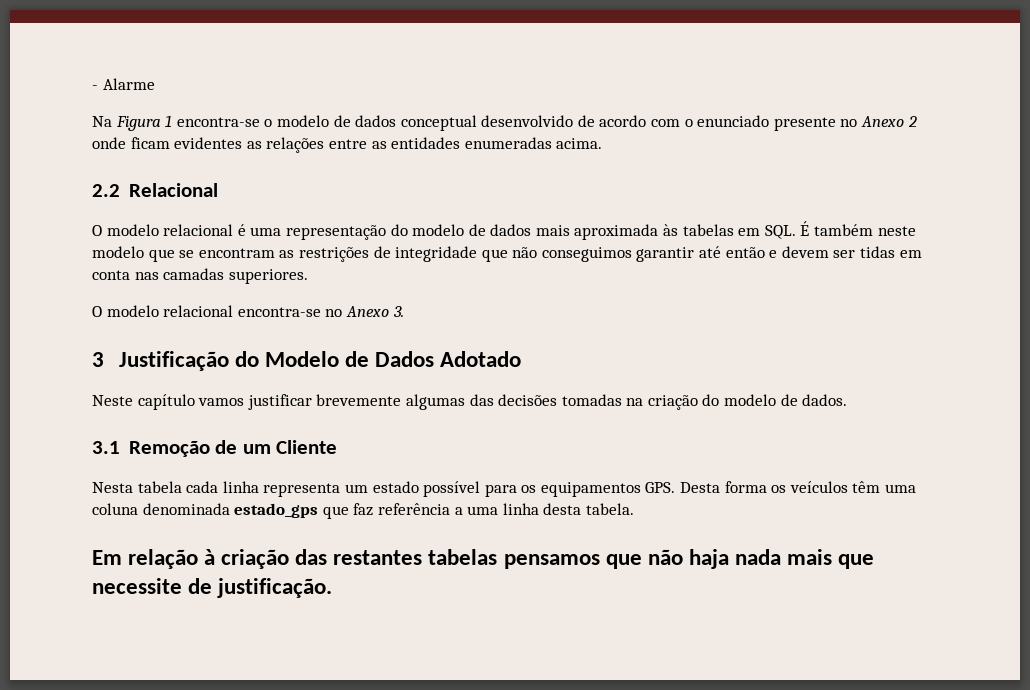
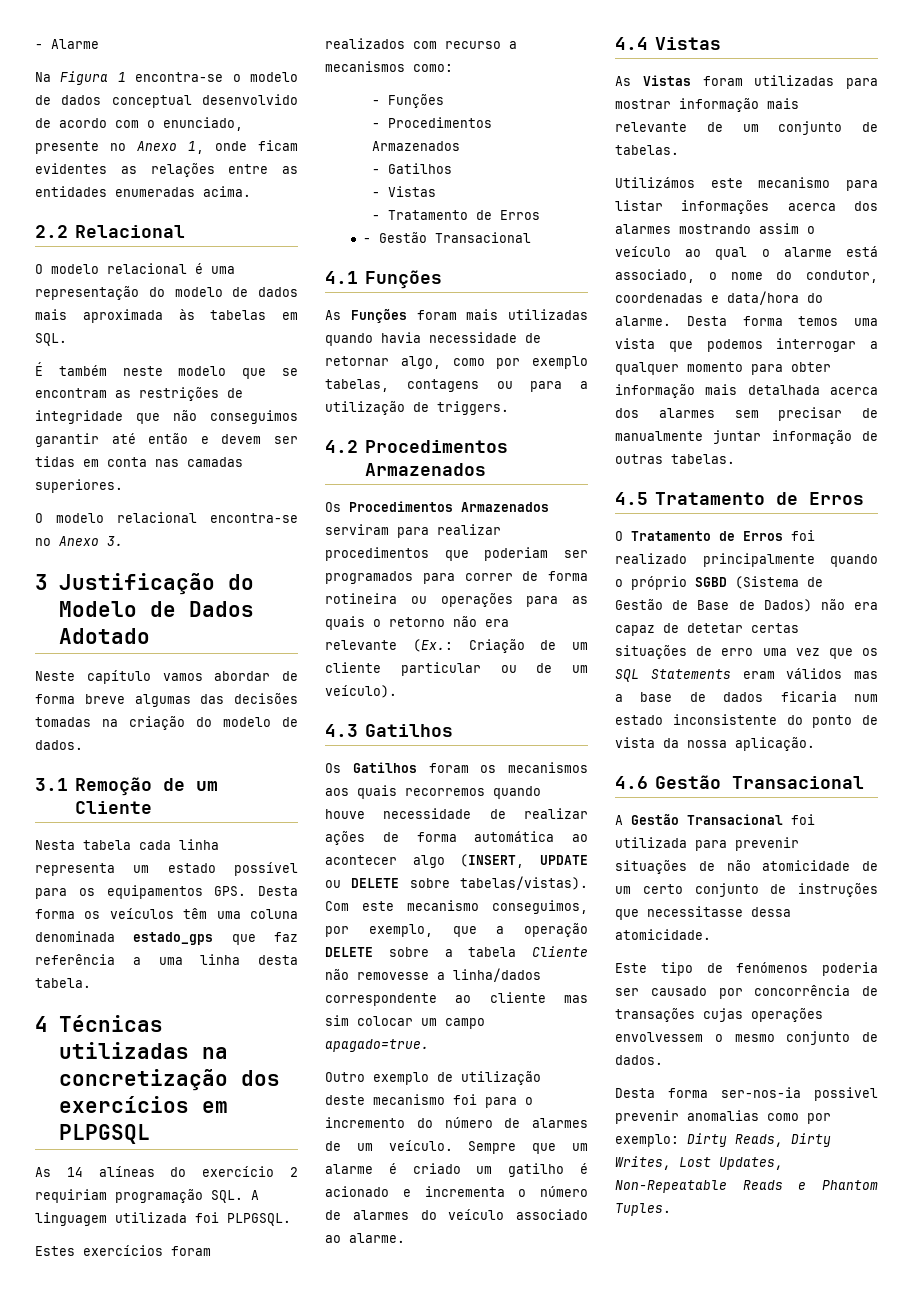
[697,115,770,127] enunciado -> [163,117,243,131] enunciado,
[907,116,917,127] 2 -> [188,141,204,154] 1,
(796, 232) none -> (67, 339) //
[247,394,402,410] justificar brevemente -> [214,671,298,681] [35,694,125,704] abordar de forma breve
[92,549,874,569] [92,578,333,598] Em relação à criação das restantes tabelas pensamos que não haja nada mais que necessite de justificação. -> [35,1015,163,1032] [58,1042,228,1059] [58,1069,280,1091] [58,1096,228,1113] [58,1124,150,1144] [35,1166,298,1177] [35,1189,259,1203] [35,1212,291,1226] [35,1245,211,1256] [325,38,517,49] [325,61,453,72] [372,94,445,108] [372,117,493,128] [372,141,461,151] [372,163,453,174] [372,186,437,197] [372,210,541,220] [362,232,531,243] [325,270,442,289] [325,308,588,323] [325,332,541,346] [325,356,588,369] [325,379,588,392] [325,401,509,415] [325,440,508,453] [364,463,486,476] [325,501,549,512] [325,524,501,538] [325,547,588,561] [325,571,588,584] [325,593,588,607] [325,616,509,630] [325,639,588,653] [325,662,588,676] [325,685,397,698] [325,724,453,737] [325,762,588,773] [325,785,541,799] [325,808,588,819] [325,831,588,845] [325,854,588,868] [325,876,588,890] [325,900,588,914] [325,923,588,937] [325,946,588,957] [325,968,541,982] [325,992,588,1006] [325,1015,485,1029] [325,1039,429,1052] [325,1071,541,1085] [325,1094,533,1108] [325,1117,588,1128] [325,1140,588,1154] [325,1163,588,1177] [325,1186,588,1197] [325,1209,588,1220] [325,1233,405,1243] [615,37,721,50] [615,75,878,89] [615,98,799,112] [615,121,878,135] [615,145,679,155] [615,177,878,191] [615,200,878,214] [615,223,815,234] [615,246,878,260] [615,269,878,283] [615,291,823,305] [615,316,878,326] [615,338,878,352] [615,362,831,375] [615,384,878,398] [615,407,878,421] [615,430,878,444] [615,454,735,464] [615,492,864,505] [615,530,815,541] [615,553,878,567] [615,576,823,590] [615,599,878,612] [615,623,799,636] [615,645,878,659] [615,668,878,682] [615,691,878,702] [615,714,878,728] [615,737,815,751] [615,775,864,789] [615,813,815,825] [615,837,799,851] [615,860,878,874] [615,883,878,897] [615,906,791,920] [615,929,711,940] [615,962,878,976] [615,985,878,999] [615,1008,823,1022] [615,1031,878,1045] [615,1055,663,1065] [615,1087,878,1101] [615,1110,831,1124] [615,1133,831,1147] [615,1156,783,1170] [615,1180,878,1193] [615,1203,671,1216] 4 Técnicas utilizadas na concretização dos exercícios em PLPGSQL // As 14 alíneas do exercício 2 requiriam programação SQL. A linguagem utilizada foi PLPGSQL. // Estes exercícios foram realizados com recurso a mecanismos como: // - Funções // - Procedimentos Armazenados // - Gatilhos // - Vistas // - Tratamento de Erros // - Gestão Transacional // 4.1 Funções // As Funções foram mais utilizadas quando havia necessidade de retornar algo, como por exemplo tabelas, contagens ou para a utilização de triggers. // 4.2 Procedimentos Armazenados // Os Procedimentos Armazenados serviram para realizar procedimentos que poderiam ser programados para correr de forma rotineira ou operações para as quais o retorno não era relevante (Ex.: Criação de um cliente particular ou de um veículo). // 4.3 Gatilhos // Os Gatilhos foram os mecanismos aos quais recorremos quando houve necessidade de realizar ações de forma automática ao acontecer algo (INSERT, UPDATE ou DELETE sobre tabelas/vistas). Com este mecanismo conseguimos, por exemplo, que a operação DELETE sobre a tabela Cliente não removesse a linha/dados correspondente ao cliente mas sim colocar um campo apagado=true. // Outro exemplo de utilização deste mecanismo foi para o incremento do número de alarmes de um veículo. Sempre que um alarme é criado um gatilho é acionado e incrementa o número de alarmes do veículo associado ao alarme. // 4.4 Vistas // As Vistas foram utilizadas para mostrar informação mais relevante de um conjunto de tabelas. // Utilizámos este mecanismo para listar informações acerca dos alarmes mostrando assim o veículo ao qual o alarme está associado, o nome do condutor, coordenadas e data/hora do alarme. Desta forma temos uma vista que podemos interrogar a qualquer momento para obter informação mais detalhada acerca dos alarmes sem precisar de manualmente juntar informação de outras tabelas. // 4.5 Tratamento de Erros // O Tratamento de Erros foi realizado principalmente quando o próprio SGBD (Sistema de Gestão de Base de Dados) não era capaz de detetar certas situações de erro uma vez que os SQL Statements eram válidos mas a base de dados ficaria num estado inconsistente do ponto de vista da nossa aplicação. // 4.6 Gestão Transacional // A Gestão Transacional foi utilizada para prevenir situações de não atomicidade de um certo conjunto de instruções que necessitasse dessa atomicidade. // Este tipo de fenómenos poderia ser causado por concorrência de transações cujas operações envolvessem o mesmo conjunto de dados. // Desta forma ser-nos-ia possivel prevenir anomalias como por exemplo: Dirty Reads, Dirty Writes, Lost Updates, Non-Repeatable Reads e Phantom Tuples.

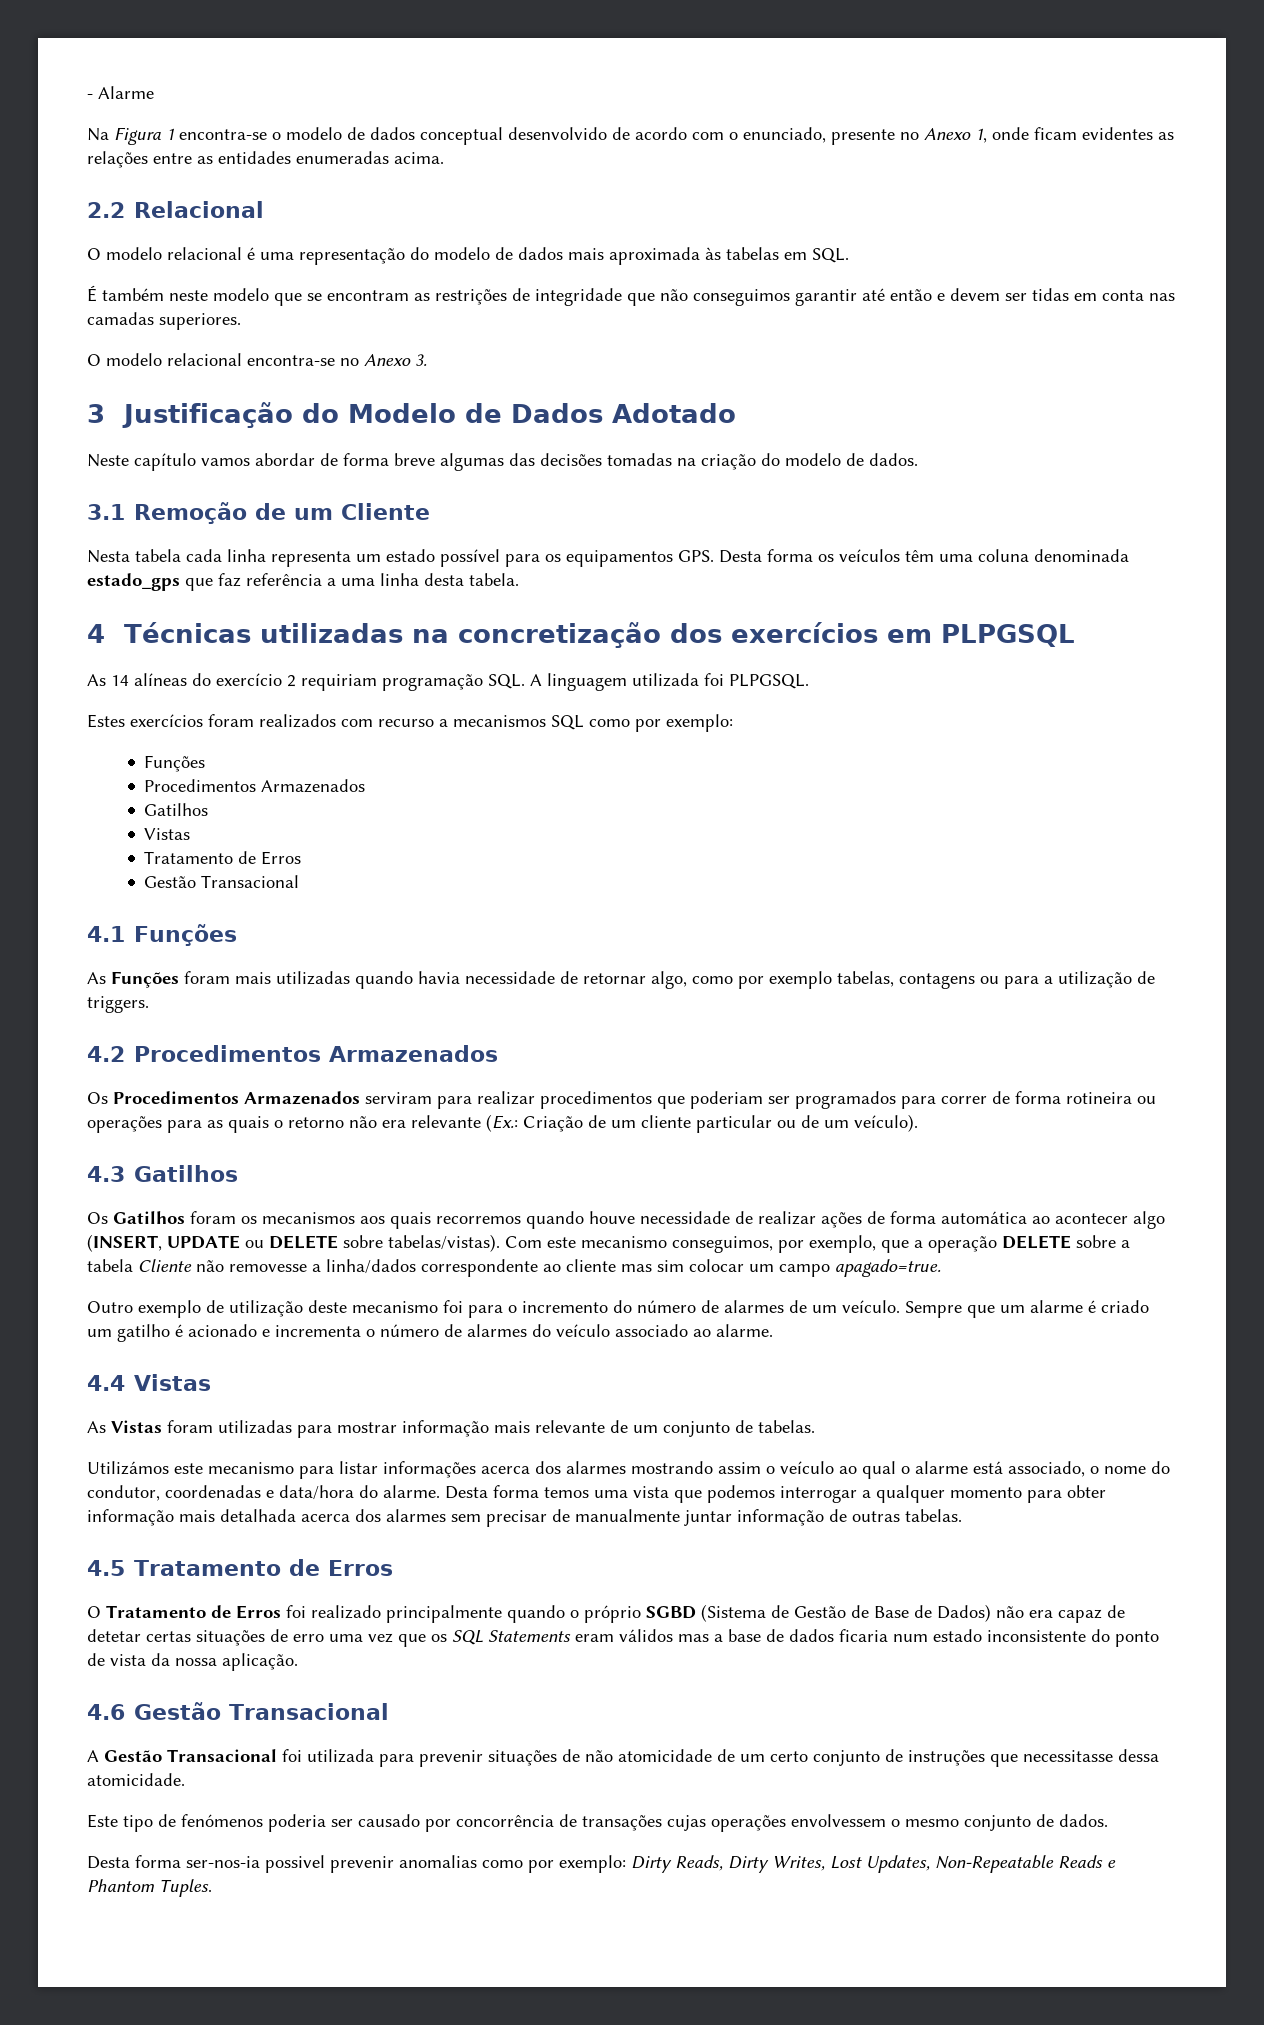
[413,64,453,72] [372,94,445,108] [372,117,493,128] [372,141,461,151] [372,163,453,174] [372,186,437,197] [372,210,541,220] [362,238,371,243] como: // - Funções // - Procedimentos Armazenados // - Gatilhos // - Vistas // - Tratamento de Erros // - -> [551,714,733,732] [144,755,206,772] [144,779,366,793] [144,803,209,816] [144,828,191,840] [144,851,302,865] SQL como por exemplo: // Funções // Procedimentos Armazenados // Gatilhos // Vistas // Tratamento de Erros //

